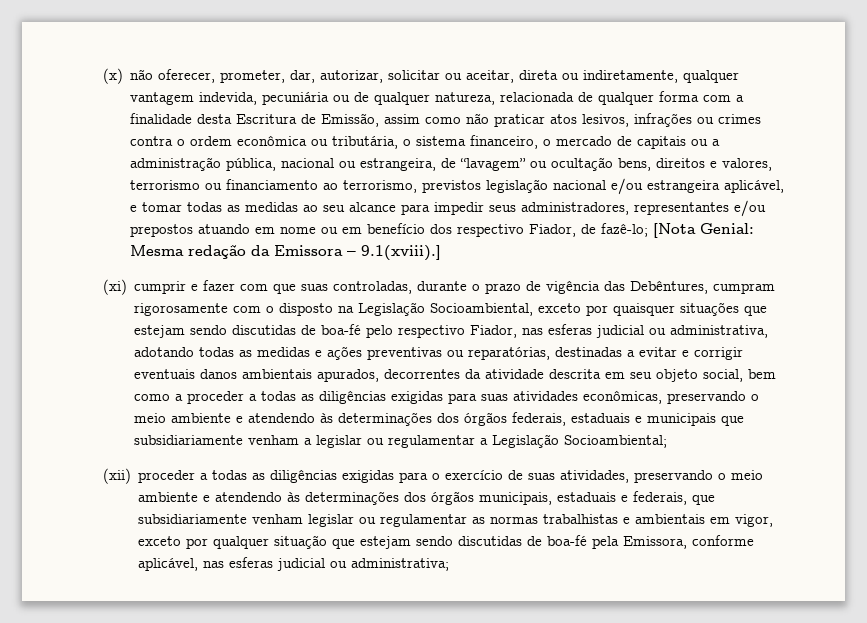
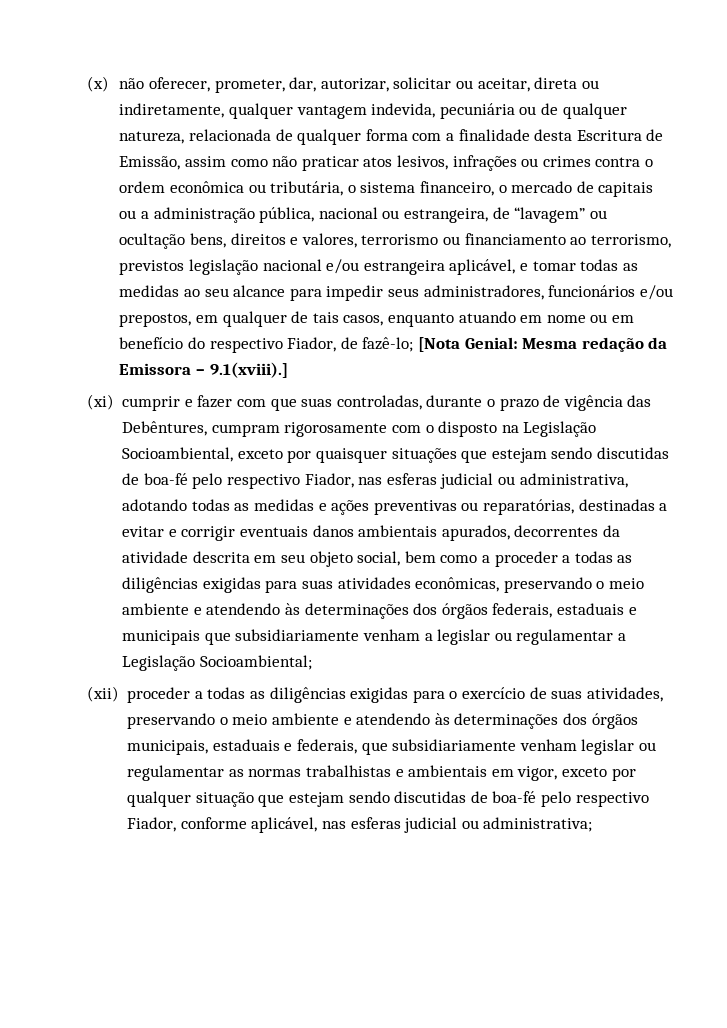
[634,200,767,217] [130,224,194,237] representantes e/ou prepostos -> [548,285,673,300] [119,311,454,327] funcionários e/ou prepostos, em qualquer de tais casos, enquanto
[430,224,453,234] dos -> [188,337,206,349] do
[592,536,688,549] pela Emissora, -> [540,791,649,807] [127,817,177,832] pelo respectivo Fiador,

